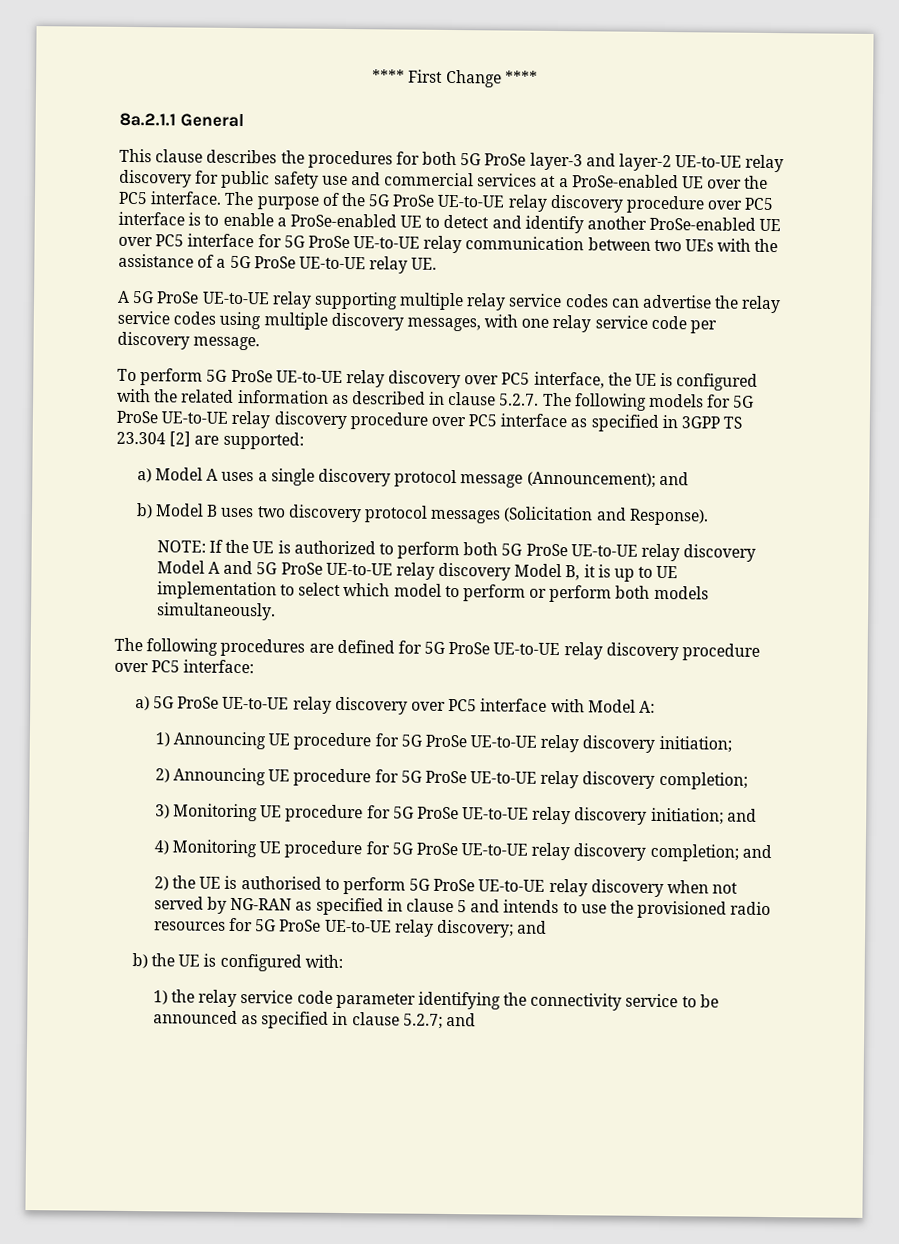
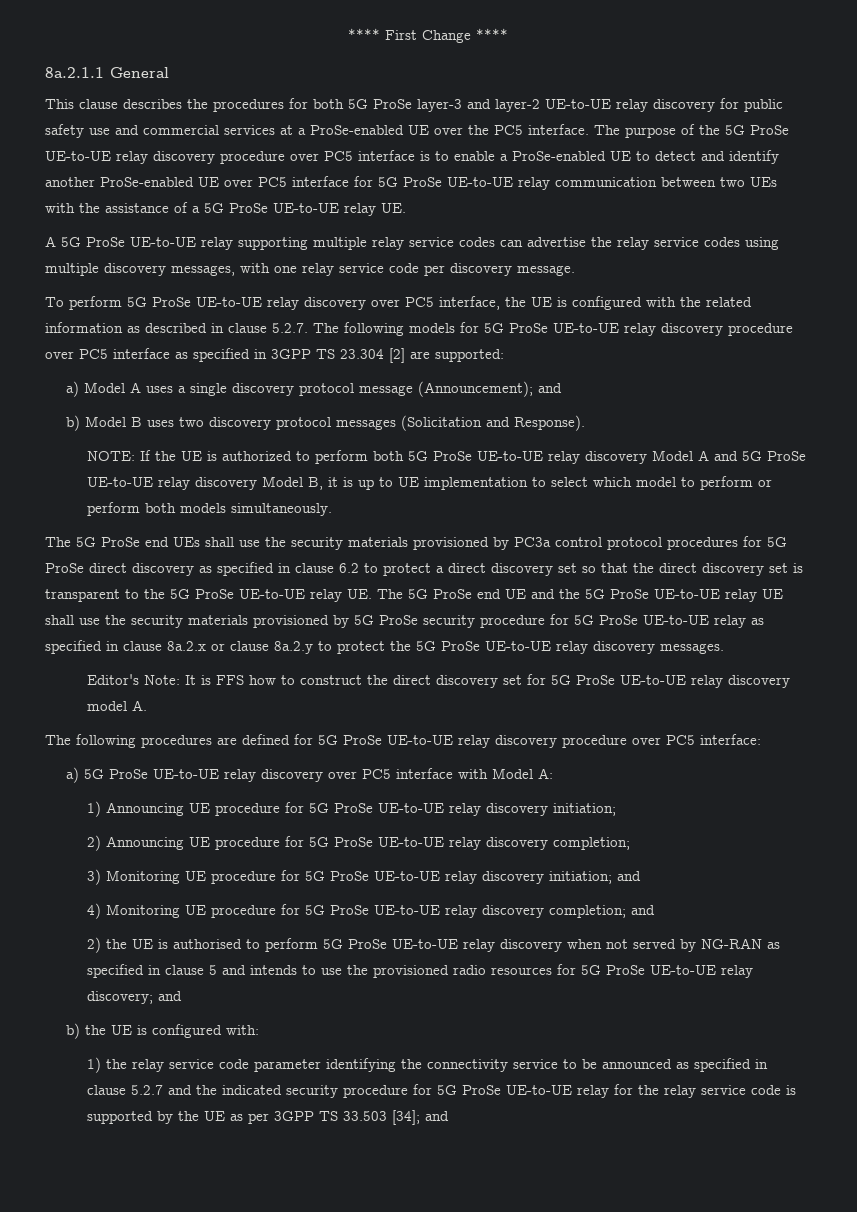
(276, 611) none -> [45,536,787,550] [45,562,803,576] [45,589,783,602] [45,614,764,628] [45,640,724,654] [86,674,790,688] [86,700,147,711] // The 5G ProSe end UEs shall use the security materials provisioned by PC3a control protocol procedures for 5G ProSe direct discovery as specified in clause 6.2 to protect a direct discovery set so that the direct discovery set is transparent to the 5G ProSe UE-to-UE relay UE. The 5G ProSe end UE and the 5G ProSe UE-to-UE relay UE shall use the security materials provisioned by 5G ProSe security procedure for 5G ProSe UE-to-UE relay as specified in clause 8a.2.x or clause 8a.2.y to protect the 5G ProSe UE-to-UE relay discovery messages. // Editor's Note: It is FFS how to construct the direct discovery set for 5G ProSe UE-to-UE relay discovery model A.
[402,1013,443,1029] 5.2.7; -> [130,1084,796,1098] [86,1110,420,1125] 5.2.7 and the indicated security procedure for 5G ProSe UE-to-UE relay for the relay service code is supported by the UE as per 3GPP TS 33.503 [34];

